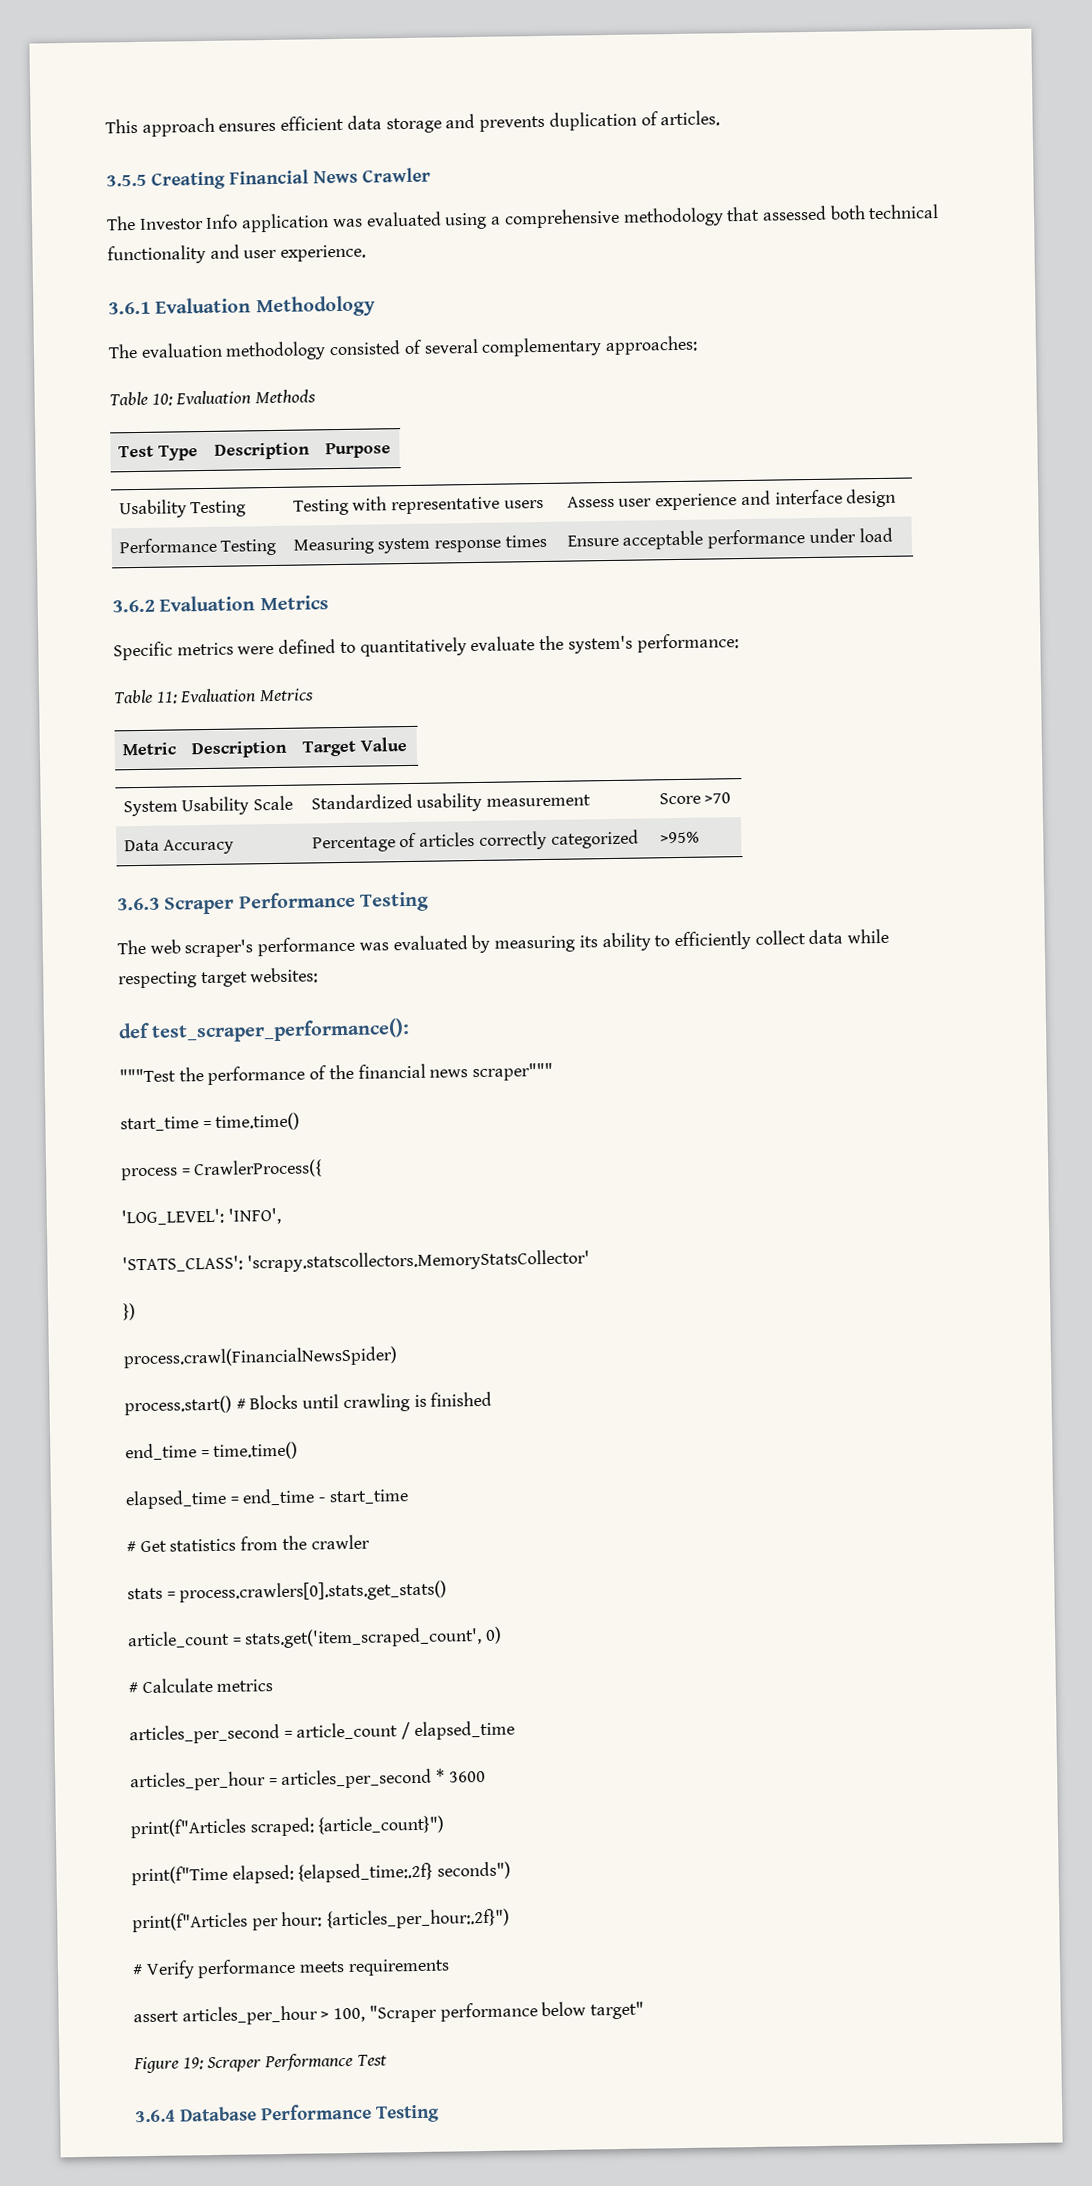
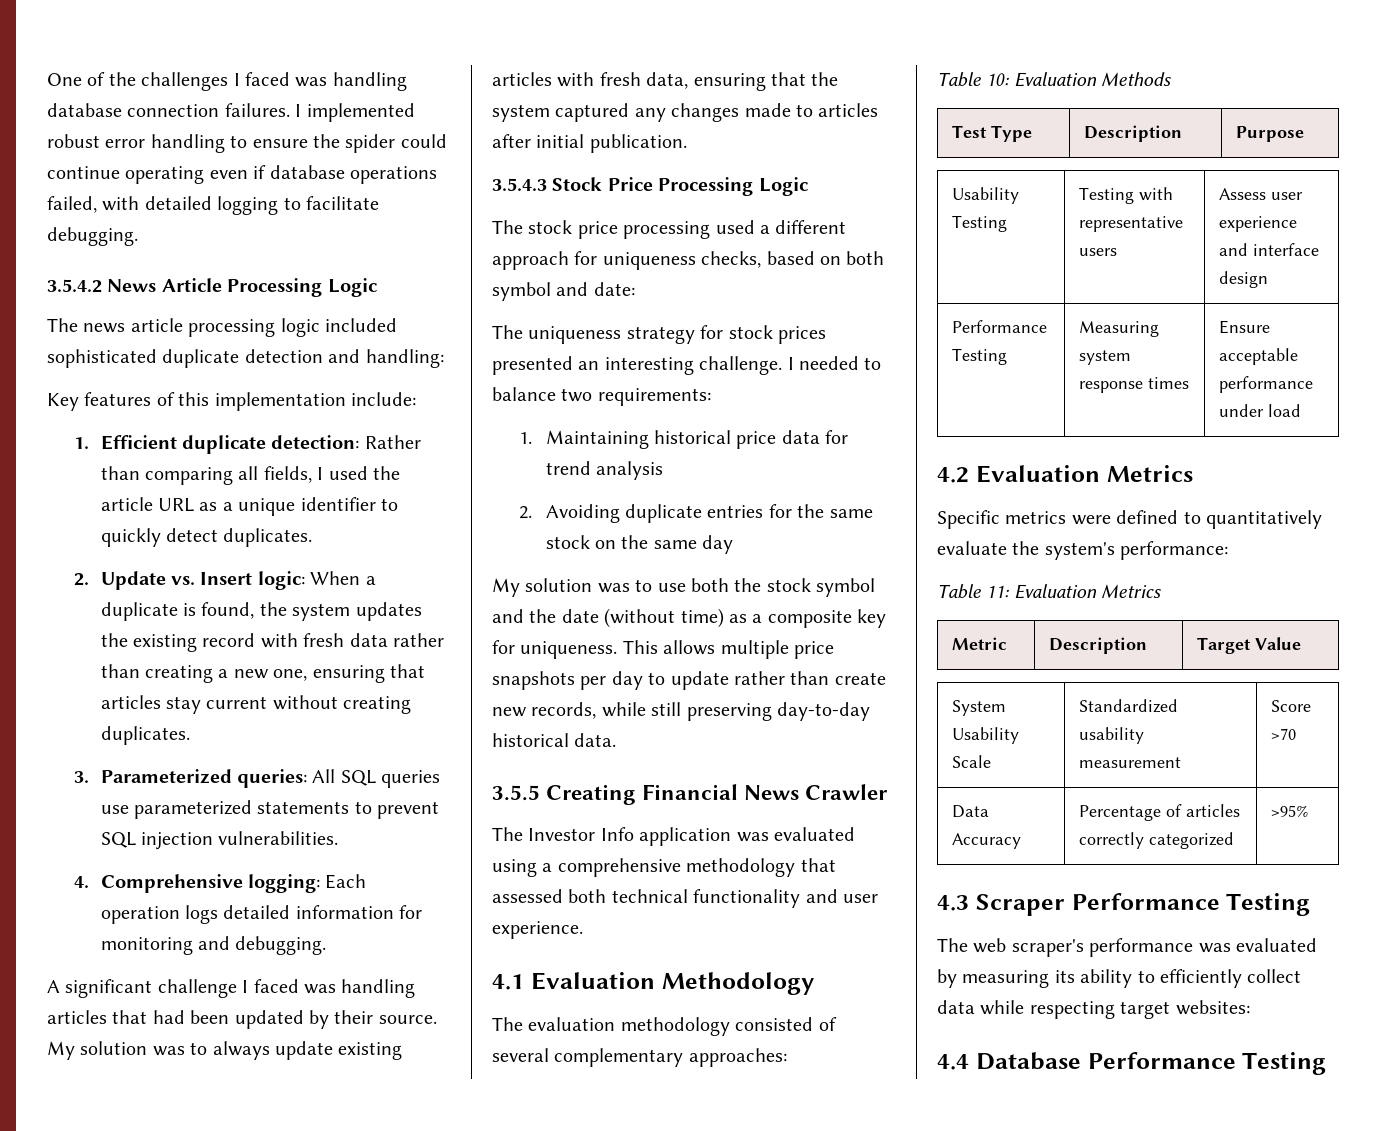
[105,110,721,137] This approach ensures efficient data storage and prevents duplication of articles. -> [47,72,407,91] [47,103,415,122] [47,134,447,153] [47,165,437,184] [47,196,379,215] [47,227,138,246] [47,278,377,297] [47,318,397,337] [47,349,444,368] [47,392,416,411] [73,435,421,454] [100,466,401,485] [100,497,399,516] [100,528,313,547] [73,571,376,590] [100,602,422,621] [100,633,445,652] [100,664,426,683] [100,695,412,714] [100,726,190,745] [73,769,441,788] [100,800,440,819] [100,831,339,850] [73,874,367,893] [100,905,423,924] [100,936,327,955] [47,979,416,998] [47,1010,437,1029] [47,1041,403,1060] [492,72,839,91] [492,103,879,122] [492,134,687,153] [492,177,808,196] [492,220,847,239] [492,251,885,270] [492,282,635,301] [492,325,826,344] [492,356,882,375] [492,387,711,406] [518,430,849,449] [545,461,664,480] [518,504,873,523] [545,535,734,554] [492,578,876,597] [492,608,887,628] [492,640,834,659] [492,671,886,690] [492,702,870,721] [492,733,617,747] One of the challenges I faced was handling database connection failures. I implemented robust error handling to ensure the spider could continue operating even if database operations failed, with detailed logging to facilitate debugging. // 3.5.4.2 News Article Processing Logic // The news article processing logic included sophisticated duplicate detection and handling: // Key features of this implementation include: // 1. Efficient duplicate detection: Rather than comparing all fields, I used the article URL as a unique identifier to quickly detect duplicates. // 2. Update vs. Insert logic: When a duplicate is found, the system updates the existing record with fresh data rather than creating a new one, ensuring that articles stay current without creating duplicates. // 3. Parameterized queries: All SQL queries use parameterized statements to prevent SQL injection vulnerabilities. // 4. Comprehensive logging: Each operation logs detailed information for monitoring and debugging. // A significant challenge I faced was handling articles that had been updated by their source. My solution was to always update existing articles with fresh data, ensuring that the system captured any changes made to articles after initial publication. // 3.5.4.3 Stock Price Processing Logic // The stock price processing used a different approach for uniqueness checks, based on both symbol and date: // The uniqueness strategy for stock prices presented an interesting challenge. I needed to balance two requirements: // 1. Maintaining historical price data for trend analysis // 2. Avoiding duplicate entries for the same stock on the same day // My solution was to use both the stock symbol and the date (without time) as a composite key for uniqueness. This allows multiple price snapshots per day to update rather than create new records, while still preserving day-to-day historical data.
[108,301,151,315] 3.6.1 -> [492,974,524,990] 4.1
[112,599,155,613] 3.6.2 -> [937,467,969,483] 4.2
[117,897,160,911] 3.6.3 -> [937,895,969,911] 4.3
[118,1018,411,1043] [119,1062,554,1086] [120,1112,301,1132] [121,1159,323,1181] [121,1207,281,1226] [122,1249,590,1273] [123,1303,136,1321] [123,1346,398,1369] [124,1391,493,1416] [125,1441,299,1461] [125,1488,409,1510] [126,1534,370,1553] [127,1580,448,1603] [127,1626,503,1649] [128,1678,274,1694] [129,1720,515,1745] [130,1768,486,1792] [130,1815,445,1839] [131,1861,512,1886] [132,1908,511,1933] [132,1958,450,1980] [133,2001,645,2026] [133,2052,387,2074] [135,2109,176,2123] def test_scraper_performance(): // """Test the performance of the financial news scraper""" // start_time = time.time() // process = CrawlerProcess({ // 'LOG_LEVEL': 'INFO', // 'STATS_CLASS': 'scrapy.statscollectors.MemoryStatsCollector' // }) // process.crawl(FinancialNewsSpider) // process.start() # Blocks until crawling is finished // end_time = time.time() // elapsed_time = end_time - start_time // # Get statistics from the crawler // stats = process.crawlers[0].stats.get_stats() // article_count = stats.get('item_scraped_count', 0) // # Calculate metrics // articles_per_second = article_count / elapsed_time // articles_per_hour = articles_per_second * 3600 // print(f"Articles scraped: {article_count}") // print(f"Time elapsed: {elapsed_time:.2f} seconds") // print(f"Articles per hour: {articles_per_hour:.2f}") // # Verify performance meets requirements // assert articles_per_hour > 100, "Scraper performance below target" // Figure 19: Scraper Performance Test // 3.6.4 -> [937,1054,969,1070] 4.4

